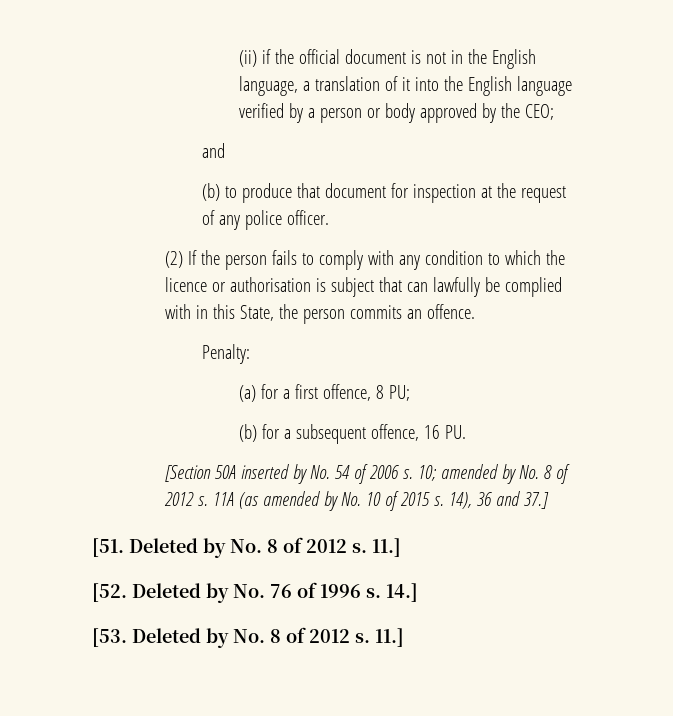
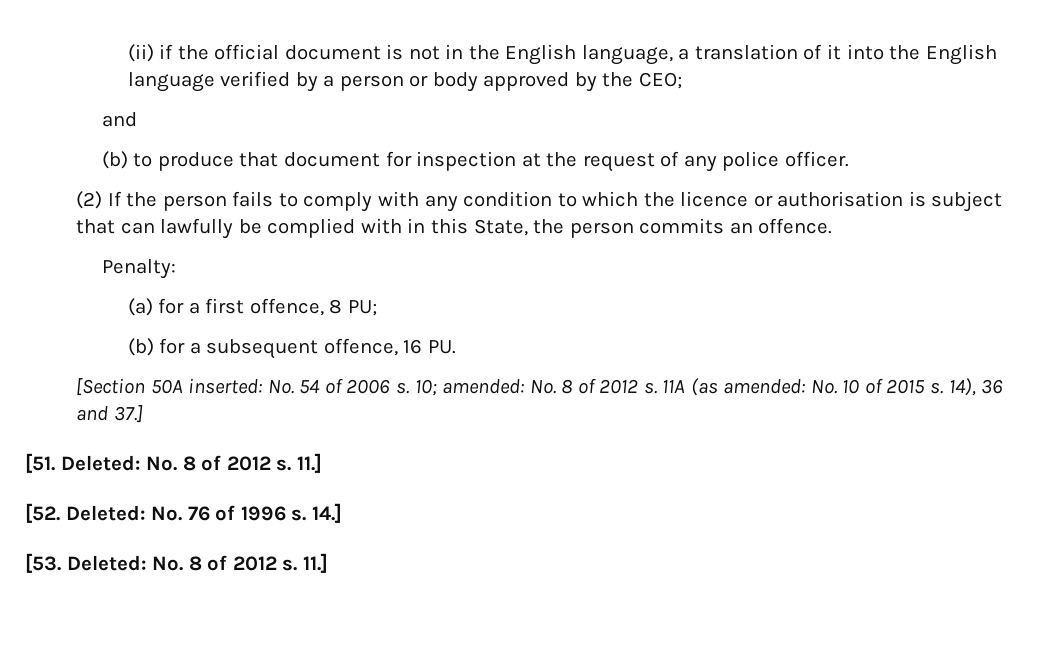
[241,464,308,484] inserted by -> [188,378,263,394] inserted:
[441,464,517,484] amended by -> [442,379,525,394] amended:
[263,491,339,511] amended by -> [723,379,806,394] amended:
[129,538,226,558] Deleted by -> [60,455,141,471] Deleted:
[132,583,229,603] Deleted by -> [65,505,146,521] Deleted:
[132,628,229,648] Deleted by -> [66,555,147,571] Deleted:

